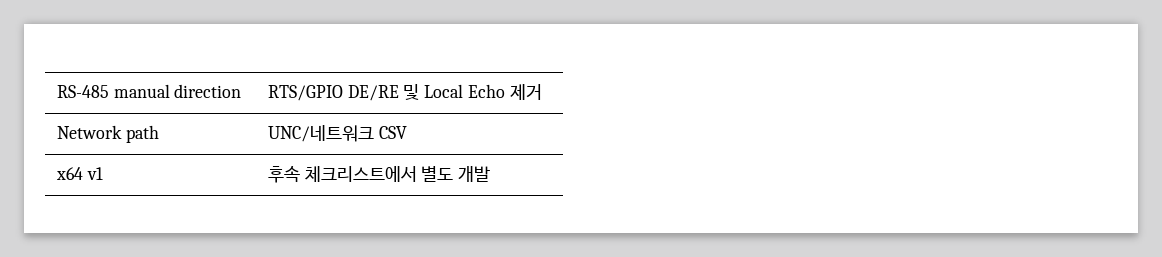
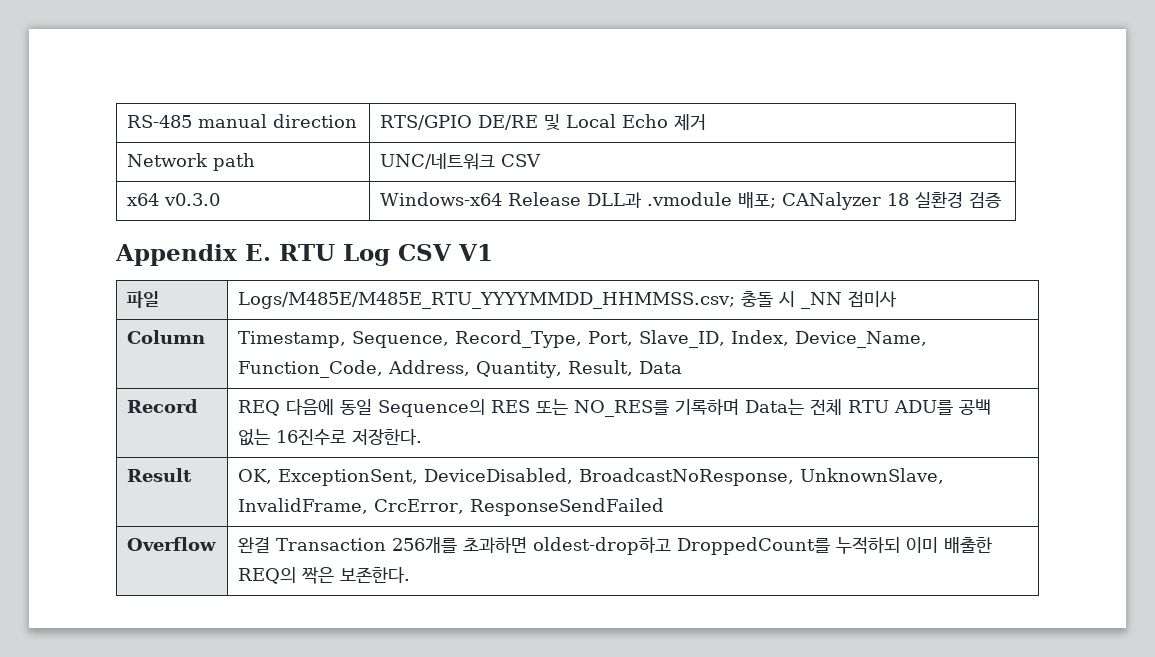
[86,167,103,180] [267,166,491,183] v1 | 후속 체크리스트에서 별도 개발 -> [163,193,220,206] [379,191,1001,210] [115,244,493,266] [126,291,159,308] [237,291,897,309] [126,330,205,344] [237,330,927,348] [237,360,682,378] [126,399,198,413] [237,399,991,417] [237,429,422,446] [126,468,192,482] [237,468,944,486] [237,498,664,516] [126,537,216,551] [237,537,992,555] [237,567,410,584] v0.3.0 | Windows-x64 Release DLL과 .vmodule 배포; CANalyzer 18 실환경 검증 // Appendix E. RTU Log CSV V1 // 파일 | Logs/M485E/M485E_RTU_YYYYMMDD_HHMMSS.csv; 충돌 시 _NN 접미사 // Column | Timestamp, Sequence, Record_Type, Port, Slave_ID, Index, Device_Name, Function_Code, Address, Quantity, Result, Data // Record | REQ 다음에 동일 Sequence의 RES 또는 NO_RES를 기록하며 Data는 전체 RTU ADU를 공백 없는 16진수로 저장한다. // Result | OK, ExceptionSent, DeviceDisabled, BroadcastNoResponse, UnknownSlave, InvalidFrame, CrcError, ResponseSendFailed // Overflow | 완결 Transaction 256개를 초과하면 oldest-drop하고 DroppedCount를 누적하되 이미 배출한 REQ의 짝은 보존한다.

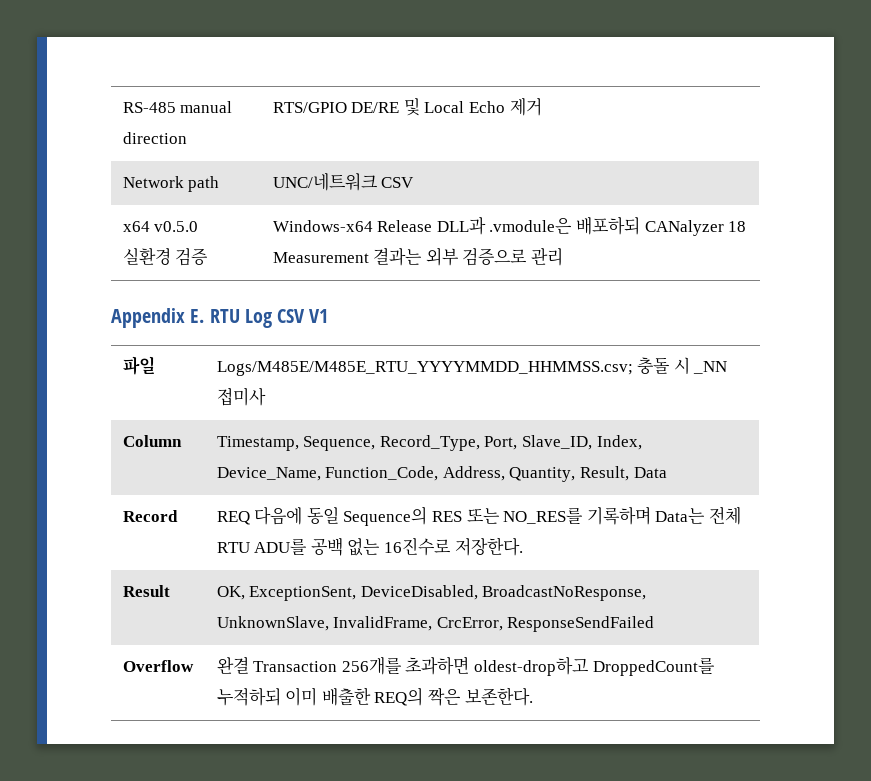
[163,193,220,206] v0.3.0 -> [154,221,199,232] [122,248,209,266] v0.5.0 실환경 검증
[646,191,1001,210] .vmodule 배포; CANalyzer 18 실환경 검증 -> [489,217,747,236] [272,247,563,266] .vmodule은 배포하되 CANalyzer 18 Measurement 결과는 외부 검증으로 관리

